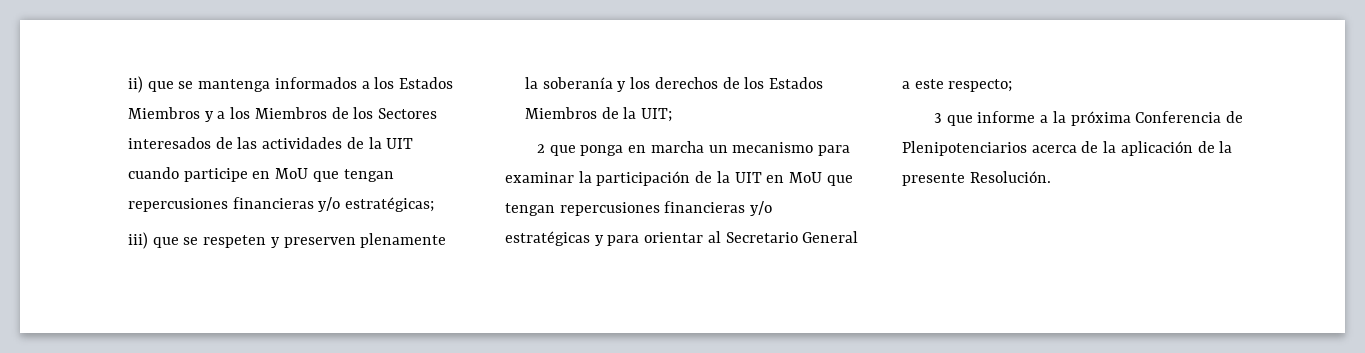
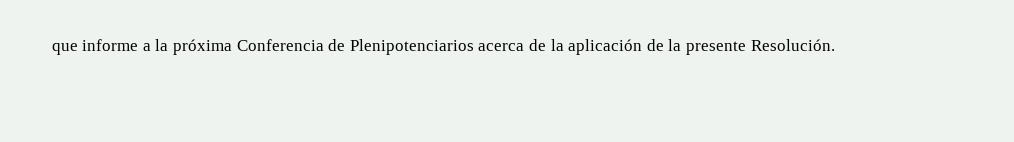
[127,76,454,93] [127,107,438,122] [127,137,414,149] [127,167,394,182] [127,197,435,212] [127,232,447,249] [524,77,824,92] [524,107,673,122] [536,141,850,156] [505,171,853,186] [505,201,773,216] [505,231,859,246] [902,79,1013,92] [933,113,942,123] ii) que se mantenga informados a los Estados Miembros y a los Miembros de los Sectores interesados de las actividades de la UIT cuando participe en MoU que tengan repercusiones financieras y/o estratégicas; // iii) que se respeten y preserven plenamente la soberanía y los derechos de los Estados Miembros de la UIT; // 2 que ponga en marcha un mecanismo para examinar la participación de la UIT en MoU que tengan repercusiones financieras y/o estratégicas y para orientar al Secretario General a este respecto; // 3 -> (51, 49) none

